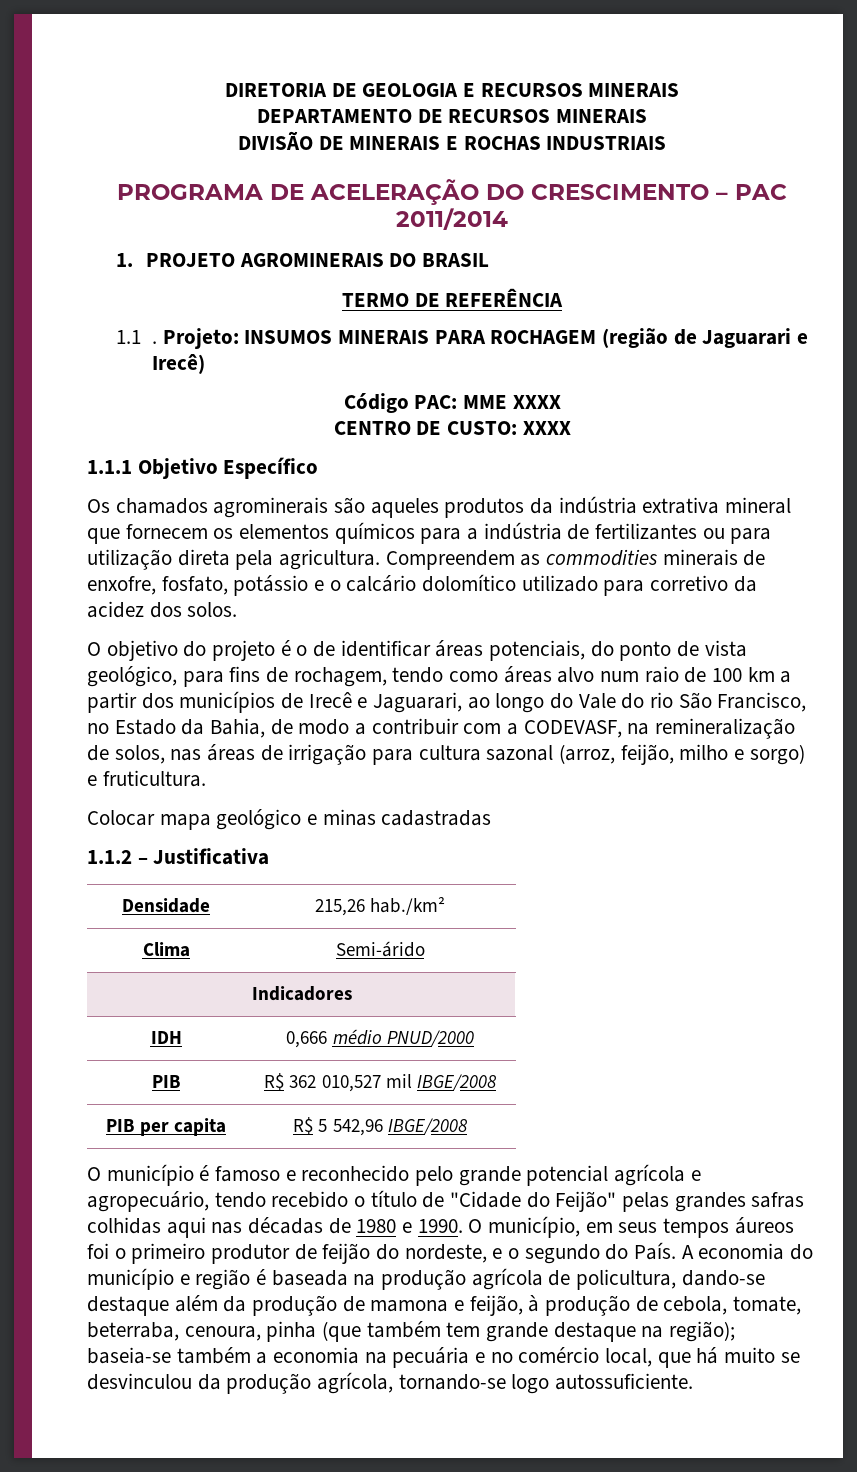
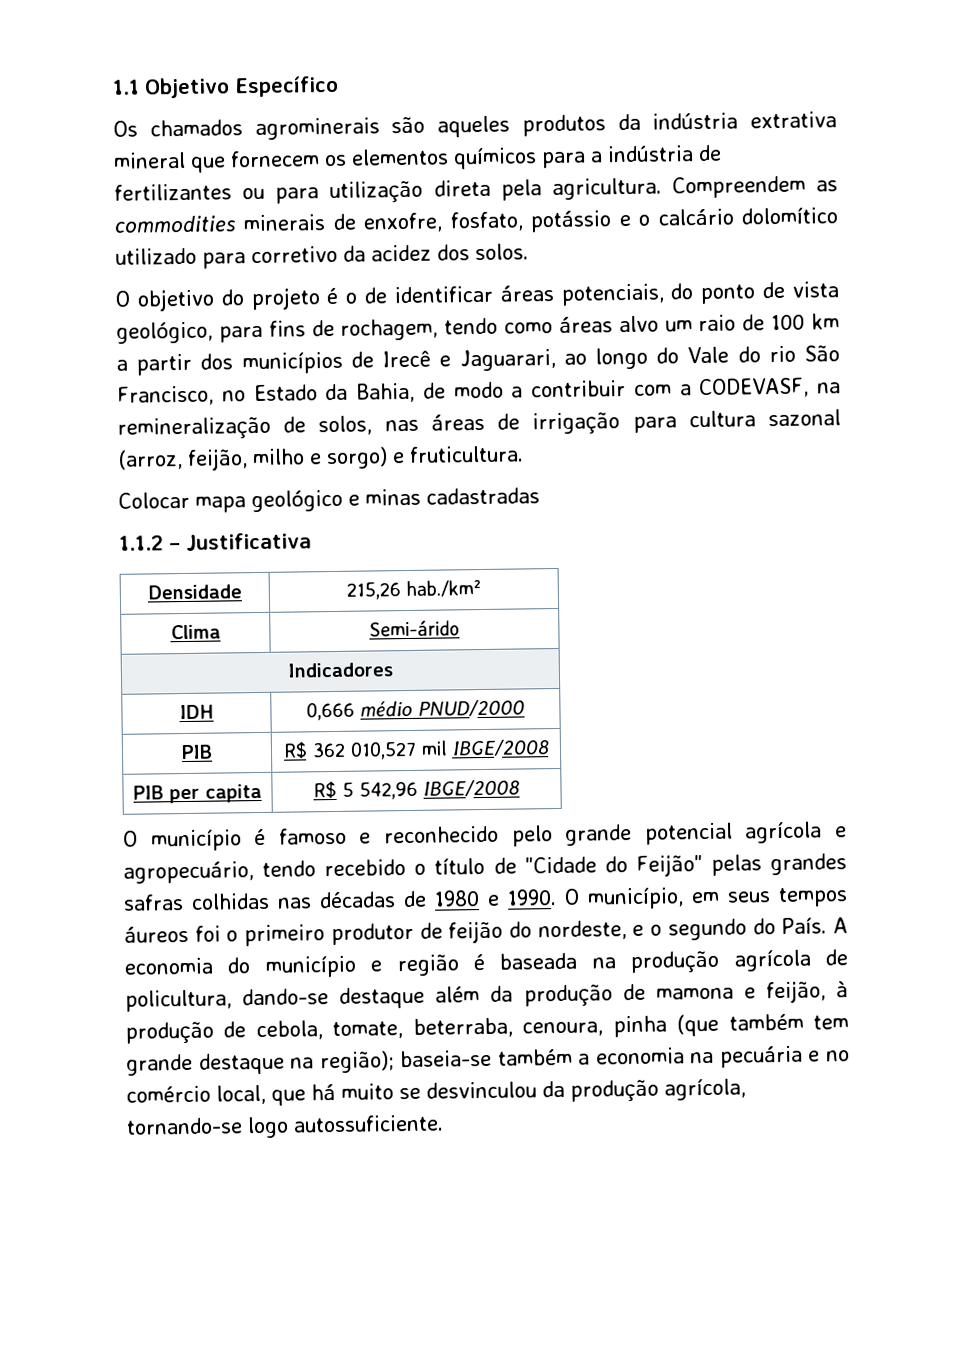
[224,83,680,97] [256,109,648,123] [237,131,667,150] [117,179,787,205] [396,208,508,230] [116,253,489,267] [341,288,564,307] [116,328,808,349] [151,354,205,374] [343,393,561,413] [333,421,571,435] [87,460,132,474] DIRETORIA DE GEOLOGIA E RECURSOS MINERAIS // DEPARTAMENTO DE RECURSOS MINERAIS // DIVISÃO DE MINERAIS E ROCHAS INDUSTRIAIS // PROGRAMA DE ACELERAÇÃO DO CRESCIMENTO – PAC 2011/2014 // 1. PROJETO AGROMINERAIS DO BRASIL // TERMO DE REFERÊNCIA // 1.1 . Projeto: INSUMOS MINERAIS PARA ROCHAGEM (região de Jaguarari e Irecê) // Código PAC: MME XXXX // CENTRO DE CUSTO: XXXX // 1.1.1 -> [112,79,140,95] 1.1
[600,671,640,682] num -> [664,320,693,332] um
[166,1217,206,1238] aqui -> (270, 901) none

